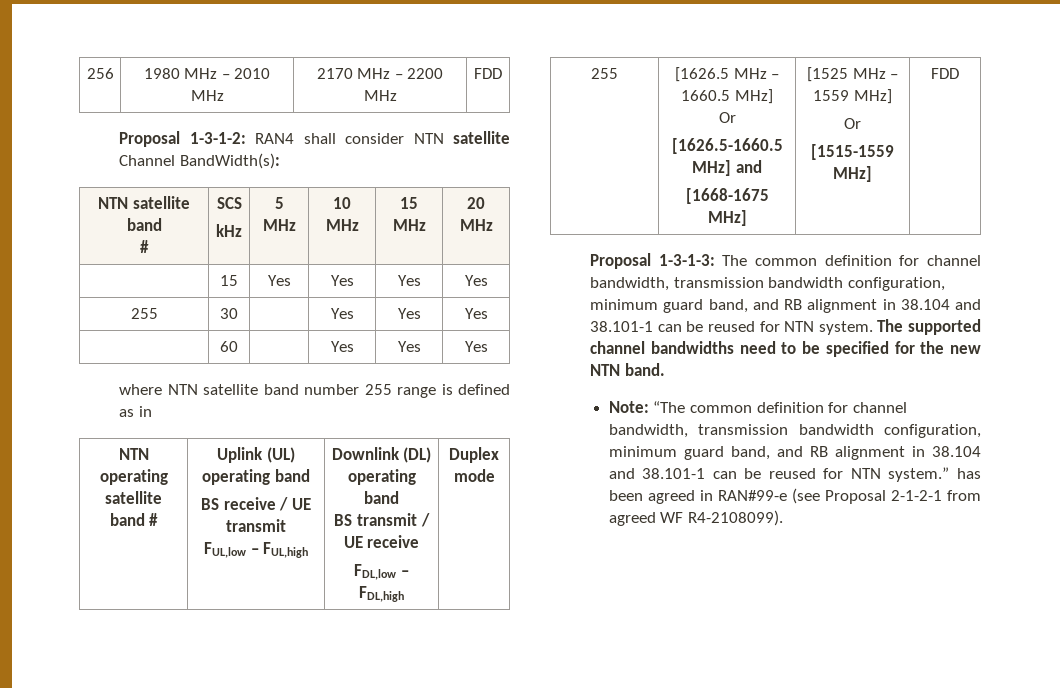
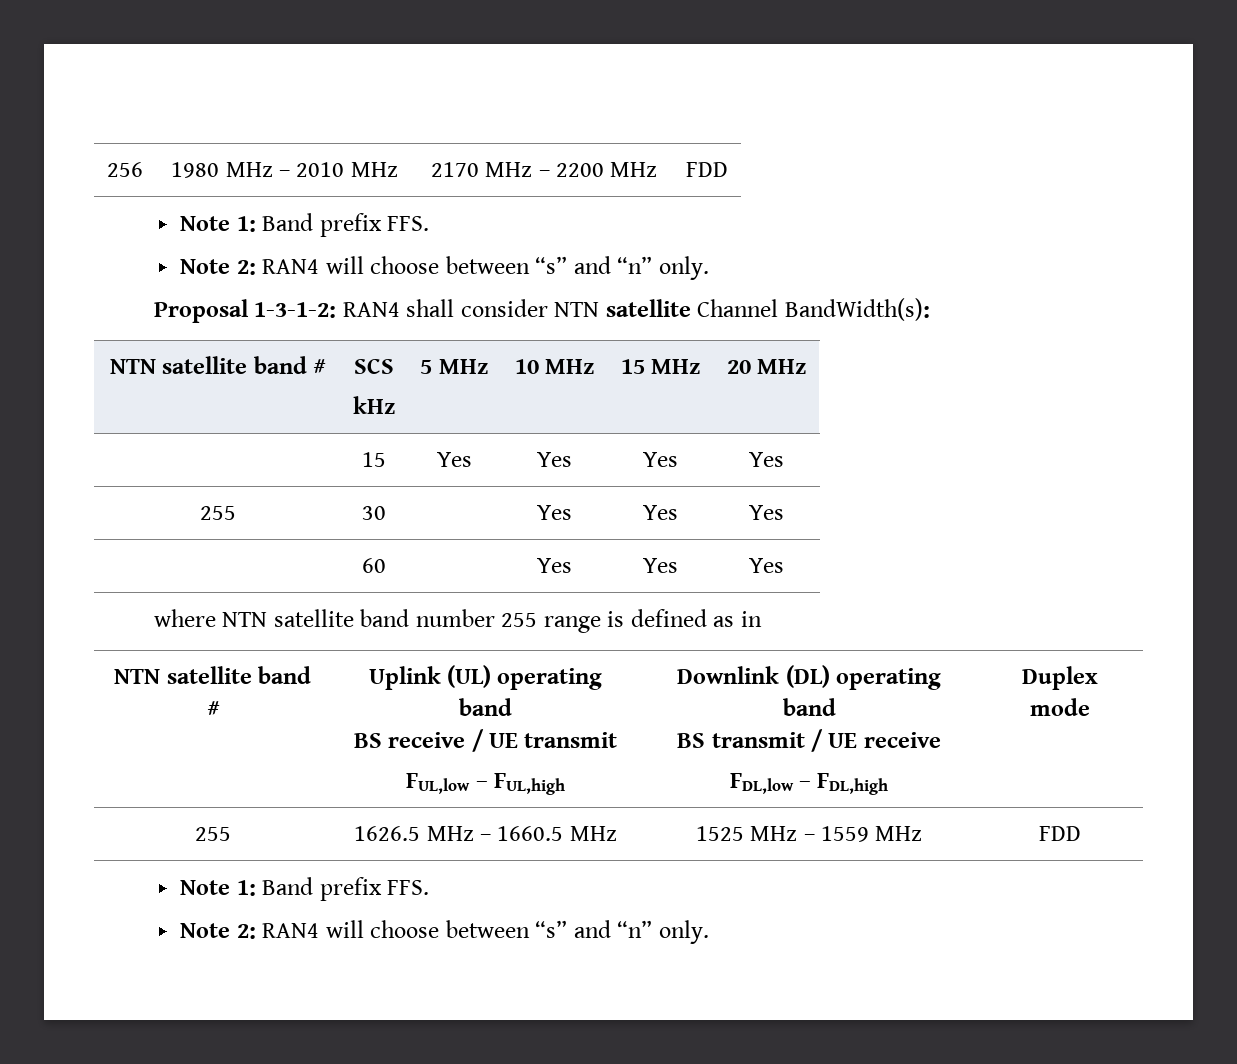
(502, 73) none -> [180,213,430,237] [180,256,709,280] // Note 1: Band prefix FFS. // Note 2: RAN4 will choose between “s” and “n” only.
(162, 224) // -> (307, 365) none
[99,469,168,485] operating -> (161, 676) none
[674,67,729,82] [1626.5 -> [354,826,421,841] 1626.5
[734,89,773,104] [718,112,736,123] [671,138,783,154] [692,160,762,176] [685,188,769,204] [707,210,747,226] [806,67,899,82] [813,89,892,104] [844,118,861,129] [811,144,894,160] [833,166,872,182] [931,68,959,79] [590,253,981,269] [590,277,945,291] [590,299,981,313] [590,319,981,335] [590,341,981,357] [590,363,665,376] [608,401,907,413] [608,424,981,438] [608,446,981,460] [608,467,981,482] [608,488,981,504] [608,510,784,526] MHz] // Or // [1626.5-1660.5 MHz] and // [1668-1675 MHz] | [1525 MHz – 1559 MHz] // Or // [1515-1559 MHz] | FDD // Proposal 1-3-1-3: The common definition for channel bandwidth, transmission bandwidth configuration, minimum guard band, and RB alignment in 38.104 and 38.101-1 can be reused for NTN system. The supported channel bandwidths need to be specified for the new NTN band. // Note: “The common definition for channel bandwidth, transmission bandwidth configuration, minimum guard band, and RB alignment in 38.104 and 38.101-1 can be reused for NTN system.” has been agreed in RAN#99-e (see Proposal 2-1-2-1 from agreed WF R4-2108099). -> [569,826,617,841] [695,826,923,842] [1039,826,1081,841] [180,877,430,901] [180,920,709,944] MHz | 1525 MHz – 1559 MHz | FDD // Note 1: Band prefix FFS. // Note 2: RAN4 will choose between “s” and “n” only.

